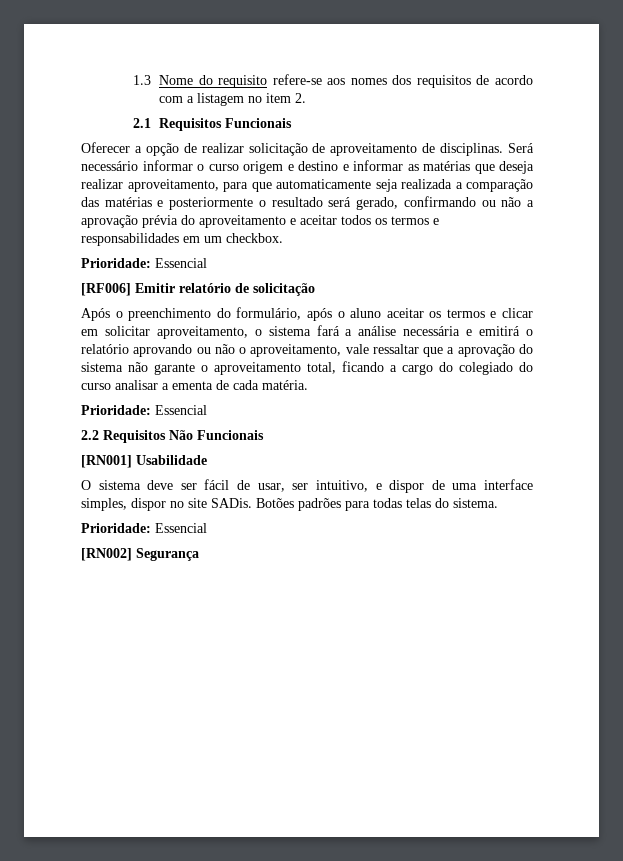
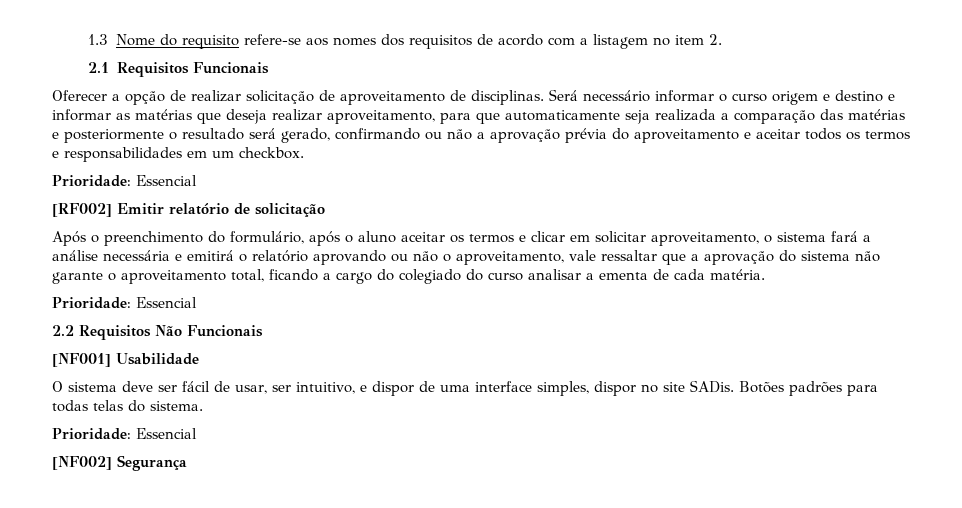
[81,283,131,296] [RF006] -> [52,203,112,217] [RF002]
[81,455,132,468] [RN001] -> [52,353,111,367] [NF001]
[81,548,132,561] [RN002] -> [52,456,112,470] [NF002]

